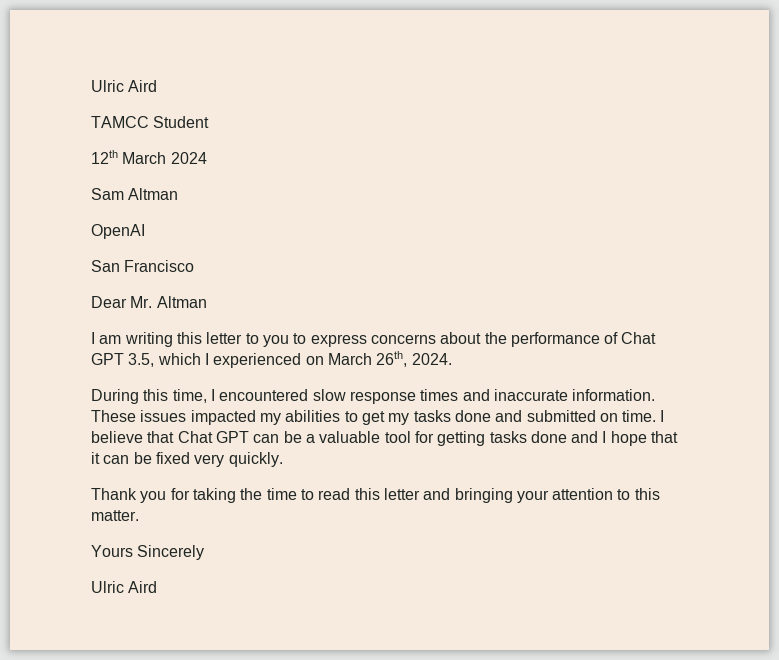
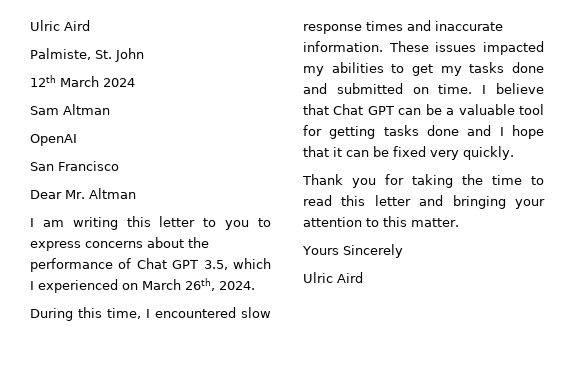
[91,116,210,128] TAMCC Student -> [30,48,144,62] Palmiste, St. John

